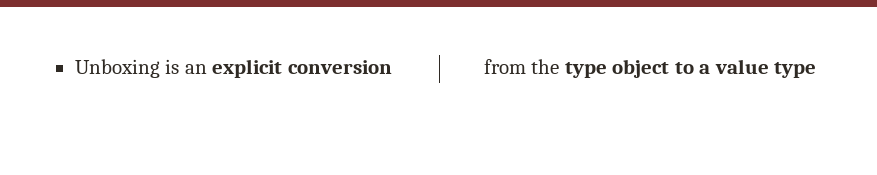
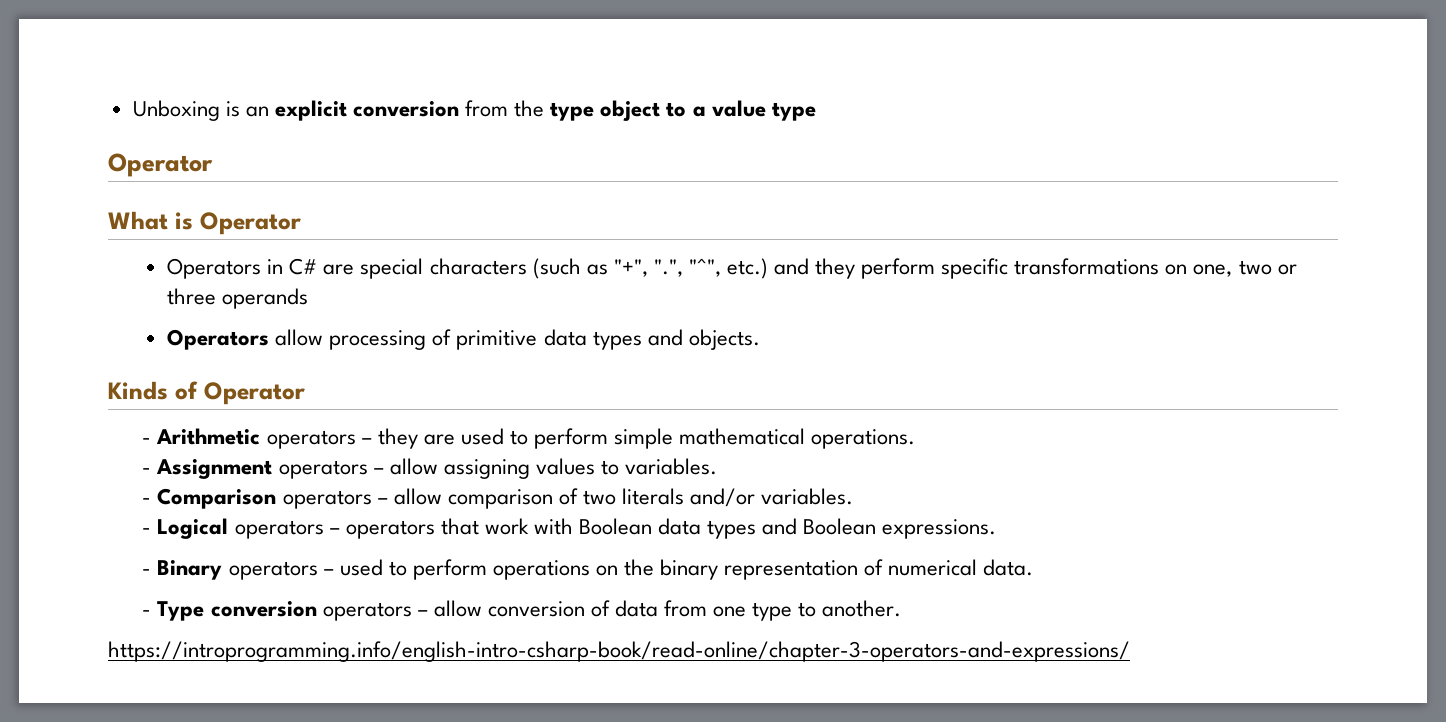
(817, 70) none -> [108,153,213,177] [108,211,301,235] [167,258,1297,279] [167,288,309,309] [167,329,760,350] [108,381,305,405] [142,428,916,449] [142,458,717,479] [142,488,854,509] [142,518,997,539] [142,559,1034,580] [142,600,902,621] [108,641,1130,662] // Operator // What is Operator // Operators in C# are special characters (such as "+", ".", "^", etc.) and they perform specific transformations on one, two or three operands // Operators allow processing of primitive data types and objects. // Kinds of Operator // - Arithmetic operators – they are used to perform simple mathematical operations. // - Assignment operators – allow assigning values to variables. // - Comparison operators – allow comparison of two literals and/or variables. // - Logical operators – operators that work with Boolean data types and Boolean expressions. // - Binary operators – used to perform operations on the binary representation of numerical data. // - Type conversion operators – allow conversion of data from one type to another. // https://introprogramming.info/english-intro-csharp-book/read-online/chapter-3-operators-and-expressions/

